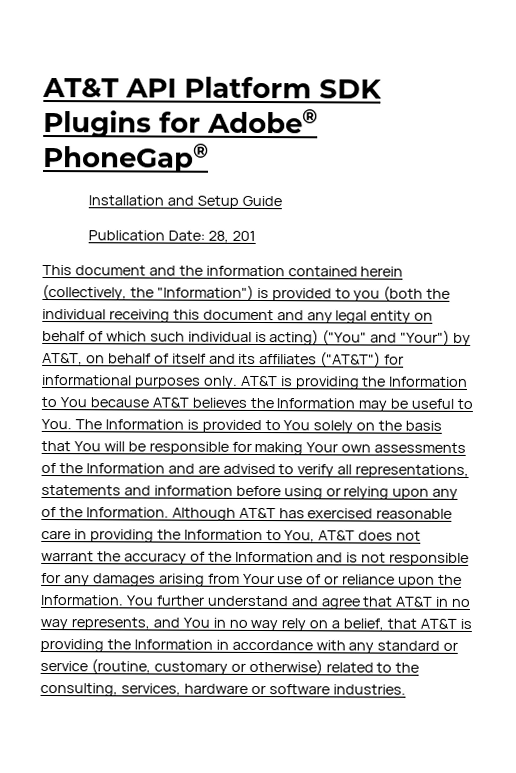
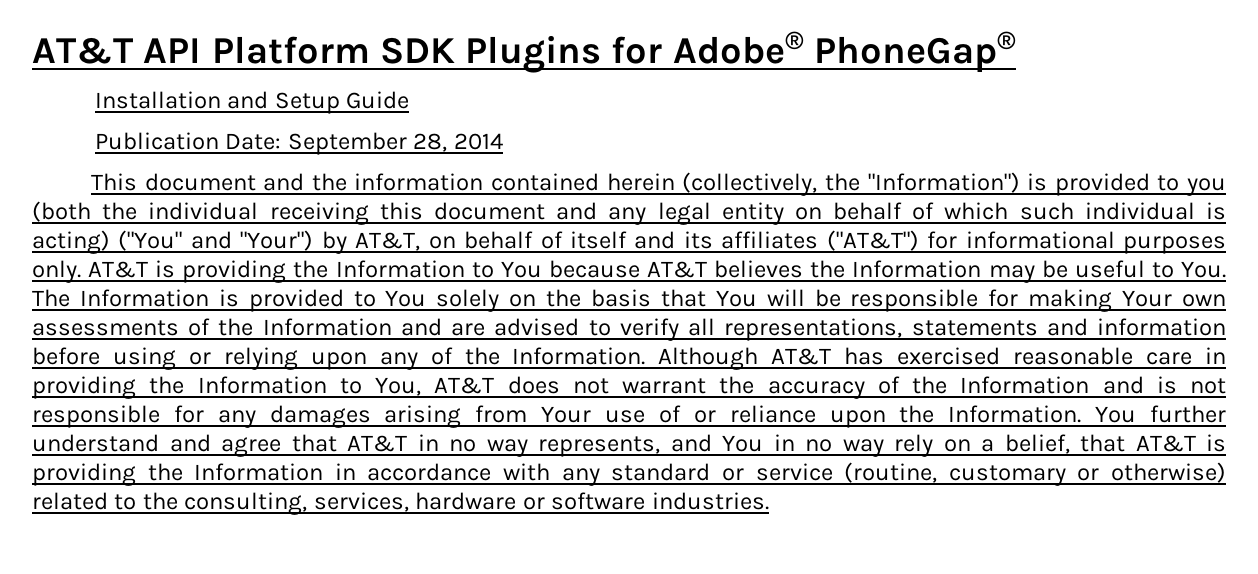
[208,230,257,243] 28, 201 -> [287,132,503,155] September 28, 2014

